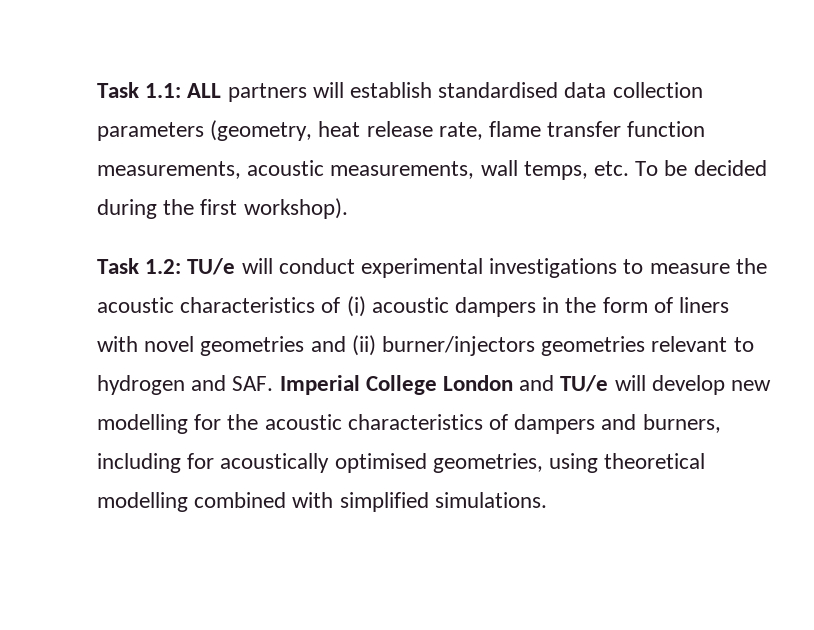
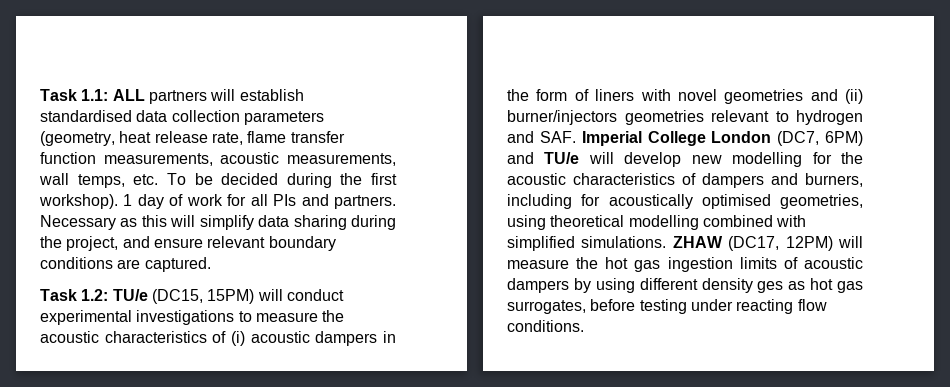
(348, 208) none -> [123,194,397,209] [40,215,396,230] [40,236,336,251] [40,257,211,272] 1 day of work for all PIs and partners. Necessary as this will simplify data sharing during the project, and ensure relevant boundary conditions are captured.
(236, 266) none -> [151,289,255,304] (DC15, 15PM)
(514, 383) none -> [777,131,863,146] (DC7, 6PM)
(547, 500) none -> [672,236,863,251] [507,257,863,272] [507,278,863,293] [507,299,827,314] [507,320,584,332] ZHAW (DC17, 12PM) will measure the hot gas ingestion limits of acoustic dampers by using different density ges as hot gas surrogates, before testing under reacting flow conditions.

